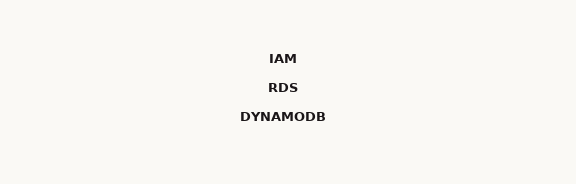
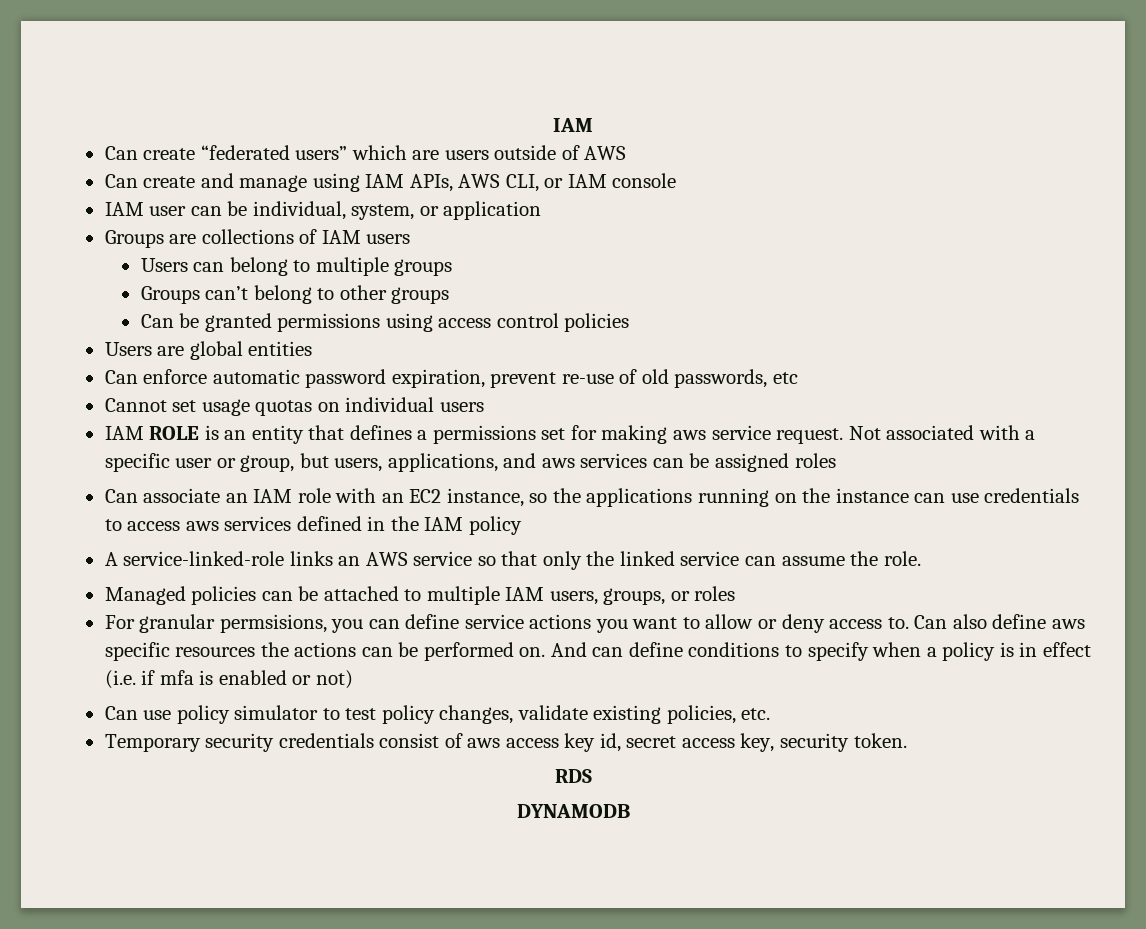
[269,54,297,63] IAM -> [553,118,593,132] [104,145,627,160] [104,173,677,192] [104,201,542,220] [104,229,411,248] [140,257,453,276] [140,285,450,304] [140,313,630,332] [104,341,313,360] [104,369,798,388] [104,397,484,416] [104,425,1036,444] [104,453,836,472] [104,488,1080,507] [104,516,522,535] [104,551,921,570] [104,586,736,605] [104,614,1085,633] [104,642,1091,661] [104,670,353,689] [104,705,771,724] [104,733,907,752] IAM // Can create “federated users” which are users outside of AWS // Can create and manage using IAM APIs, AWS CLI, or IAM console // IAM user can be individual, system, or application // Groups are collections of IAM users // Users can belong to multiple groups // Groups can’t belong to other groups // Can be granted permissions using access control policies // Users are global entities // Can enforce automatic password expiration, prevent re-use of old passwords, etc // Cannot set usage quotas on individual users // IAM ROLE is an entity that defines a permissions set for making aws service request. Not associated with a specific user or group, but users, applications, and aws services can be assigned roles // Can associate an IAM role with an EC2 instance, so the applications running on the instance can use credentials to access aws services defined in the IAM policy // A service-linked-role links an AWS service so that only the linked service can assume the role. // Managed policies can be attached to multiple IAM users, groups, or roles // For granular permsisions, you can define service actions you want to allow or deny access to. Can also define aws specific resources the actions can be performed on. And can define conditions to specify when a policy is in effect (i.e. if mfa is enabled or not) // Can use policy simulator to test policy changes, validate existing policies, etc. // Temporary security credentials consist of aws access key id, secret access key, security token.

